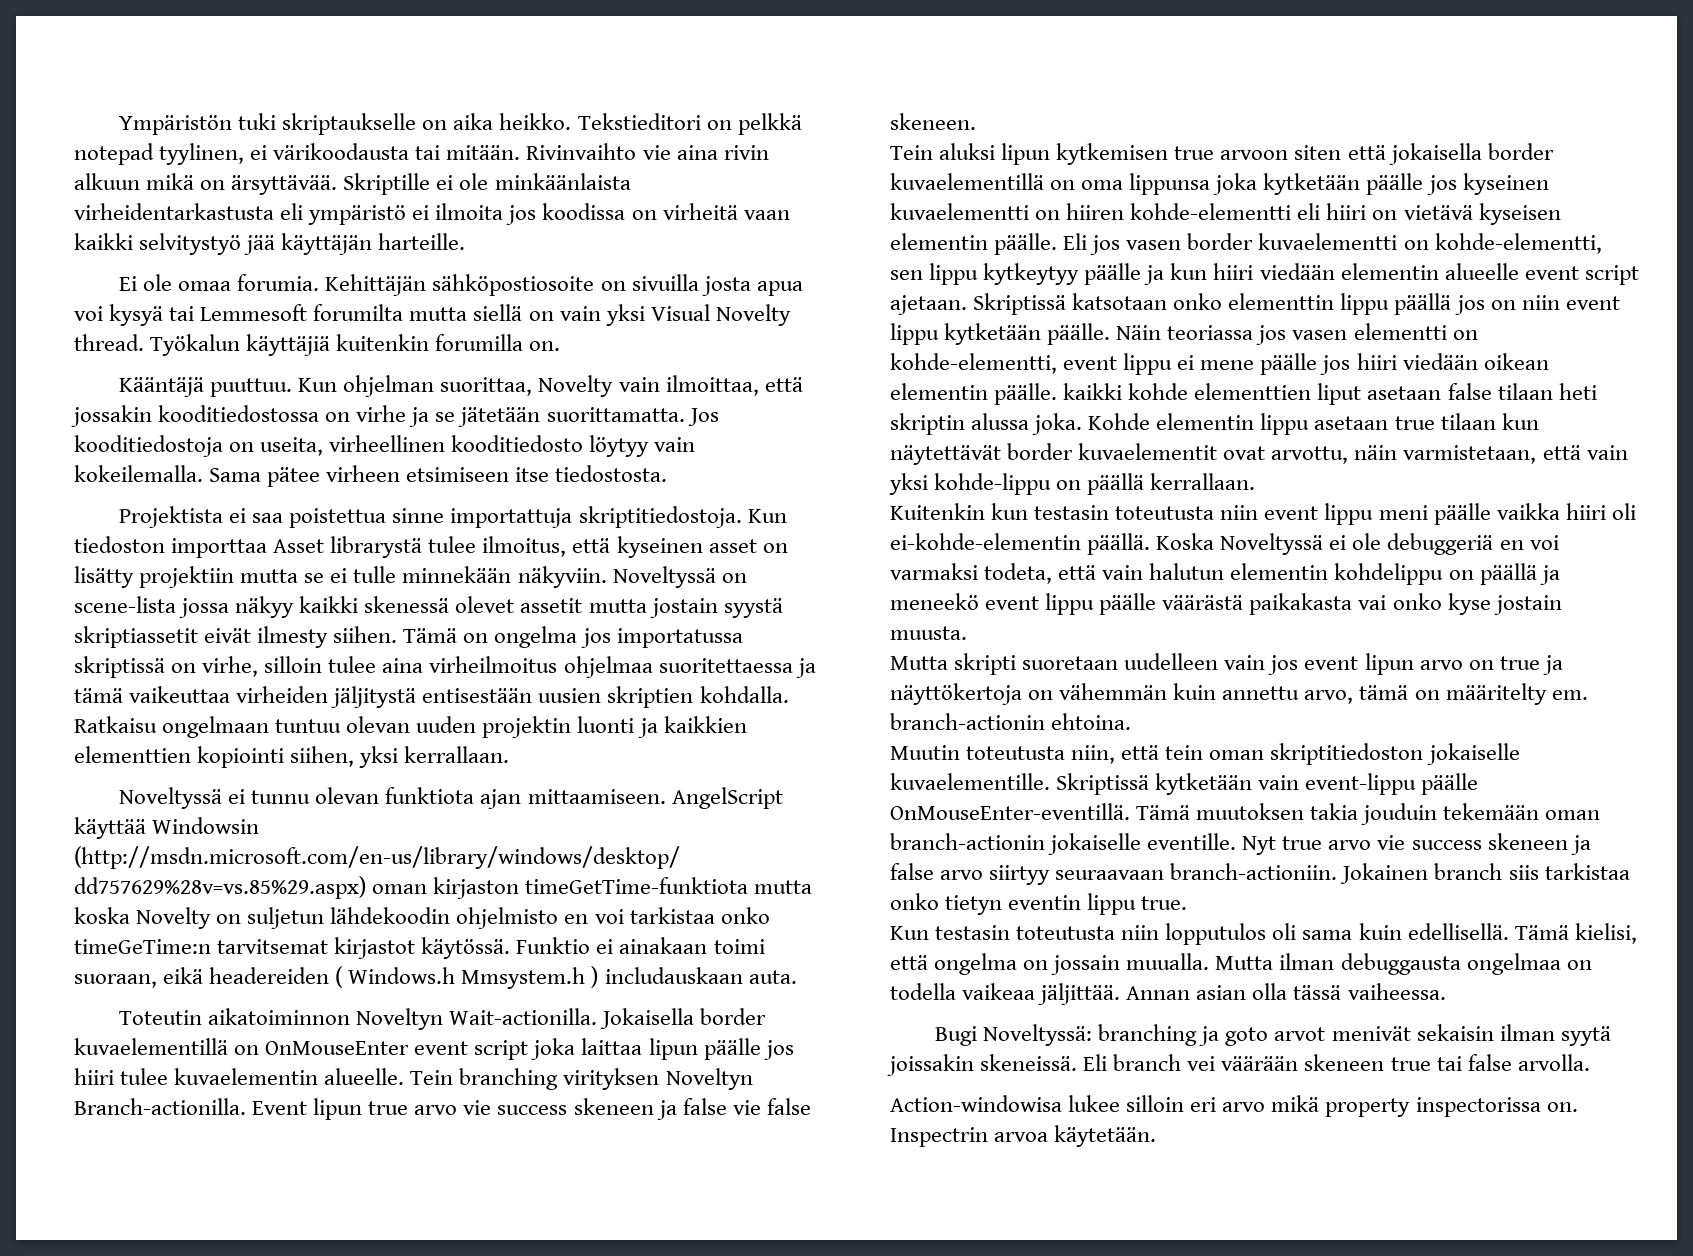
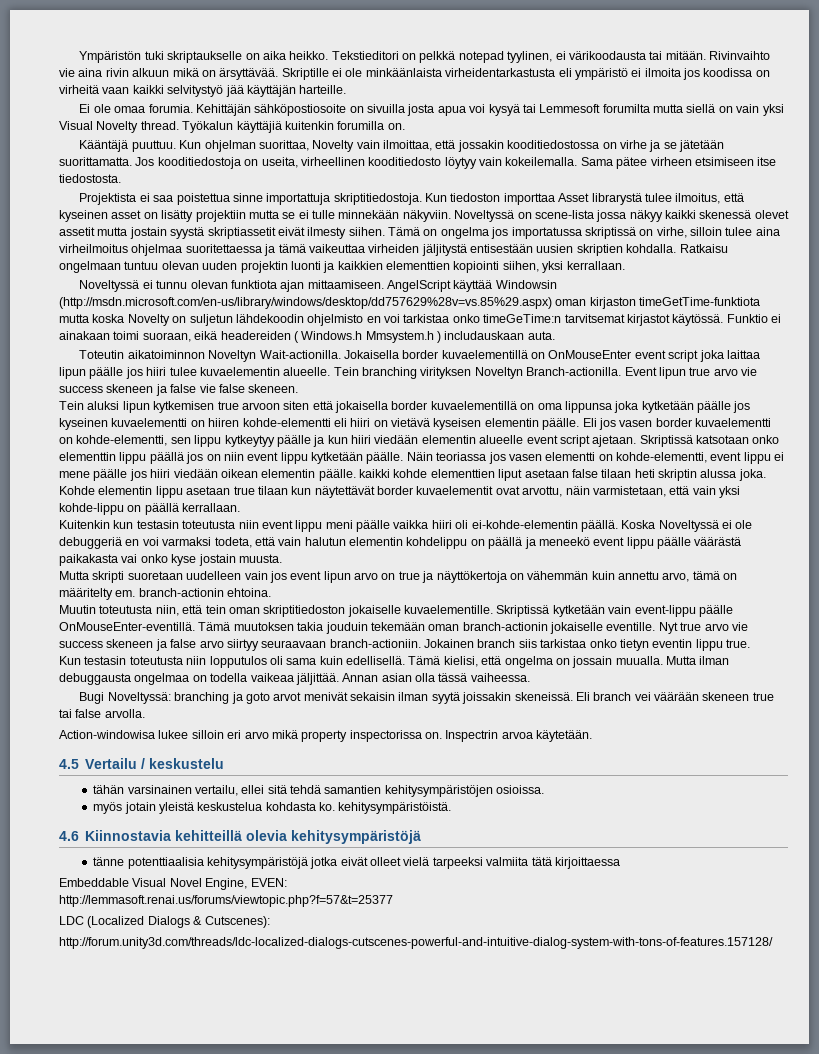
(1157, 1136) none -> [59,758,225,769] [93,785,545,797] [93,802,452,814] [59,830,422,844] [93,857,620,869] [59,878,287,890] [59,895,393,907] [59,916,270,928] [59,937,773,949] // 4.5 Vertailu / keskustelu // tähän varsinainen vertailu, ellei sitä tehdä samantien kehitysympäristöjen osioissa. // myös jotain yleistä keskustelua kohdasta ko. kehitysympäristöistä. // 4.6 Kiinnostavia kehitteillä olevia kehitysympäristöjä // tänne potenttiaalisia kehitysympäristöjä jotka eivät olleet vielä tarpeeksi valmiita tätä kirjoittaessa // Embeddable Visual Novel Engine, EVEN: // http://lemmasoft.renai.us/forums/viewtopic.php?f=57&t=25377 // LDC (Localized Dialogs & Cutscenes): // http://forum.unity3d.com/threads/ldc-localized-dialogs-cutscenes-powerful-and-intuitive-dialog-system-with-tons-of-features.157128/

